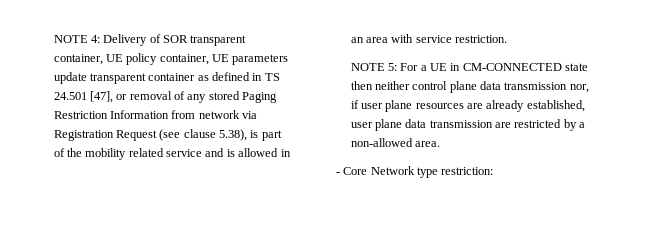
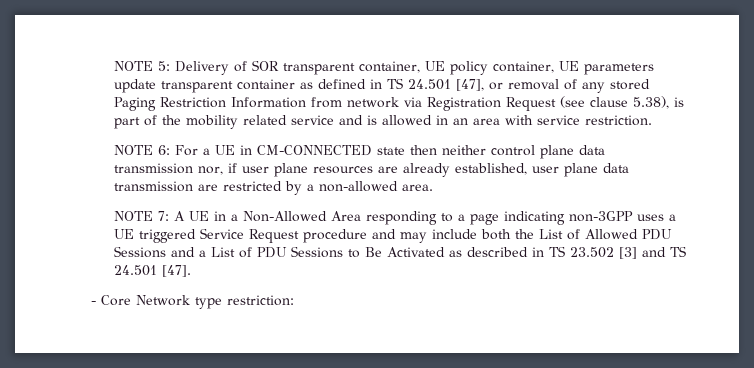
[53,35,100,43] NOTE 4: -> [113,61,170,71] NOTE 5:
[387,63,397,71] 5: -> [157,145,170,155] 6:
(440, 144) none -> [113,211,676,225] [113,228,672,243] [113,246,686,259] [113,265,191,277] // NOTE 7: A UE in a Non-Allowed Area responding to a page indicating non-3GPP uses a UE triggered Service Request procedure and may include both the List of Allowed PDU Sessions and a List of PDU Sessions to Be Activated as described in TS 23.502 [3] and TS 24.501 [47].

